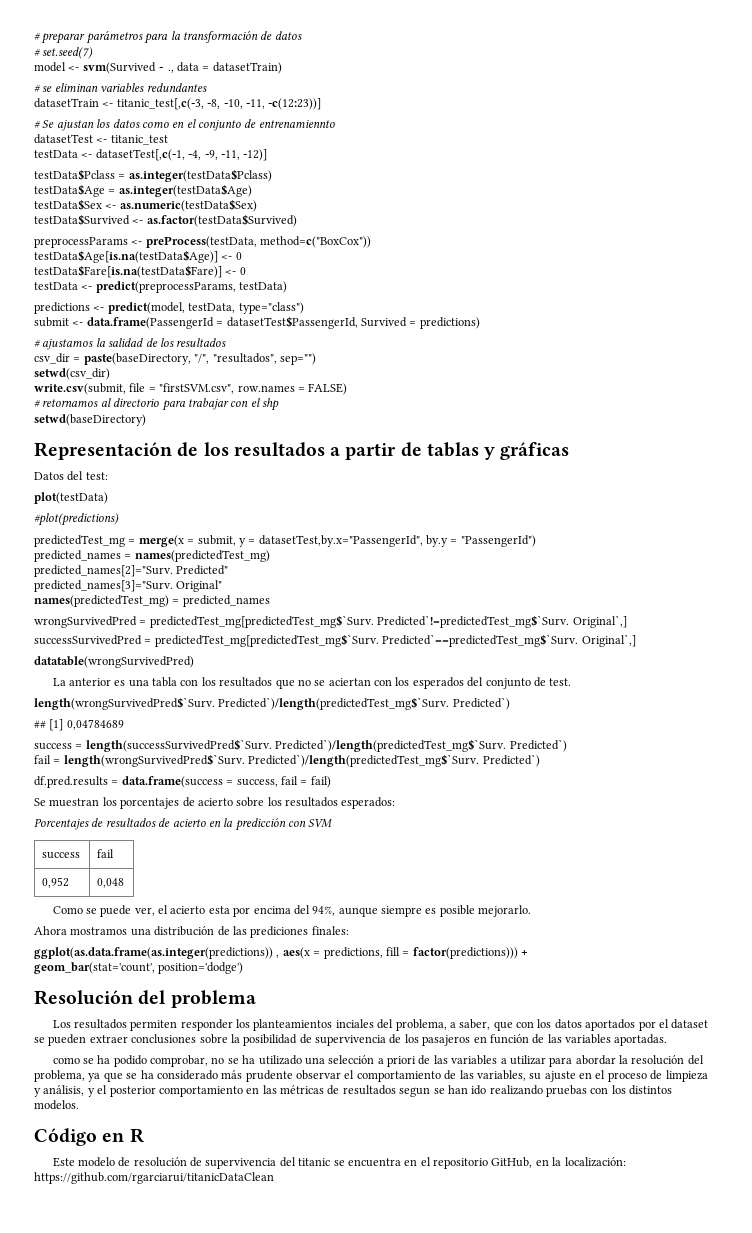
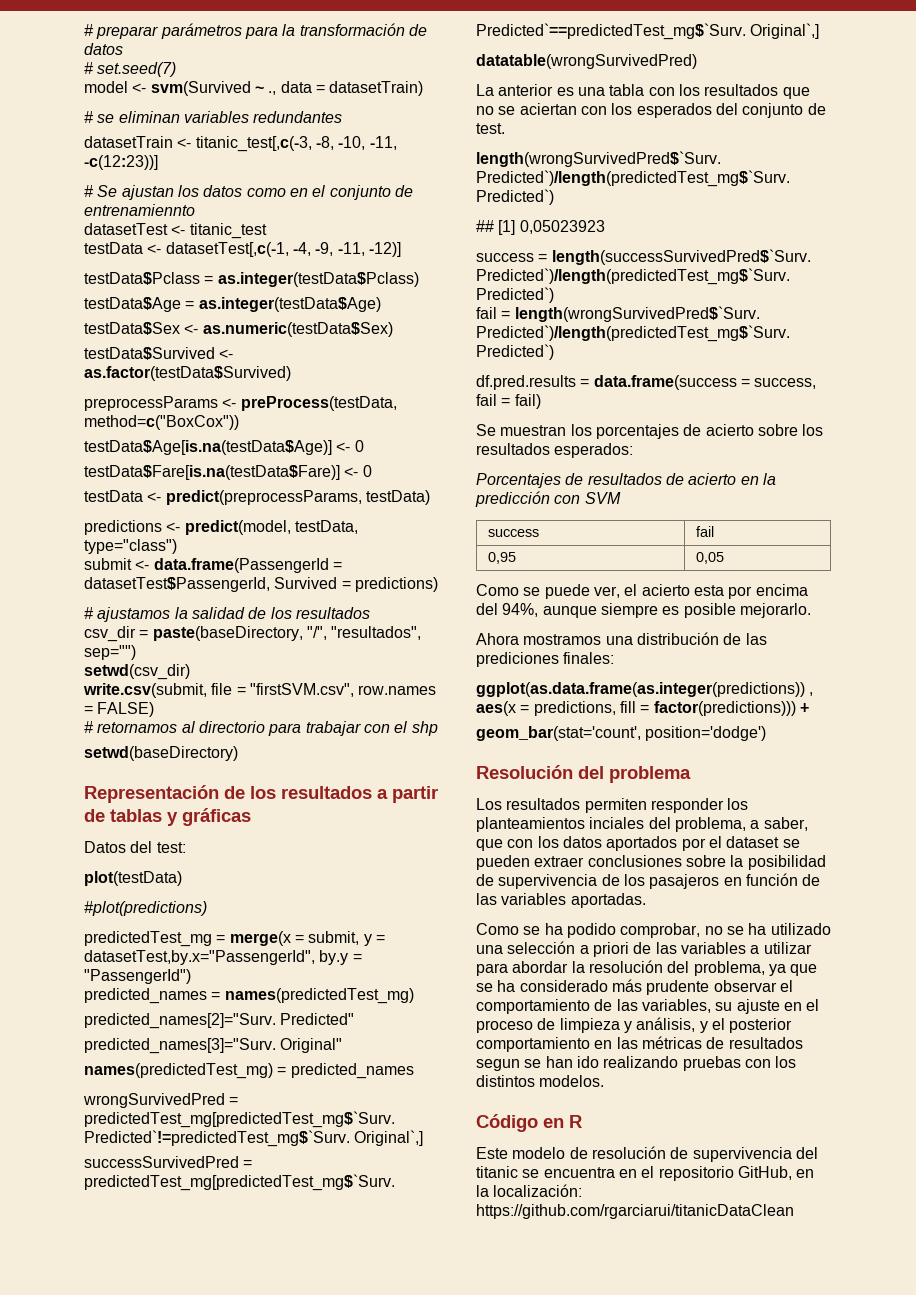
[66,719,124,730] 0,04784689 -> [519,220,605,234] 0,05023923
[42,877,70,888] [97,878,125,888] 0,952 | 0,048 -> [487,552,516,564] [695,552,724,564] 0,95 | 0,05
[52,1057,80,1064] como -> [476,923,519,935] Como

